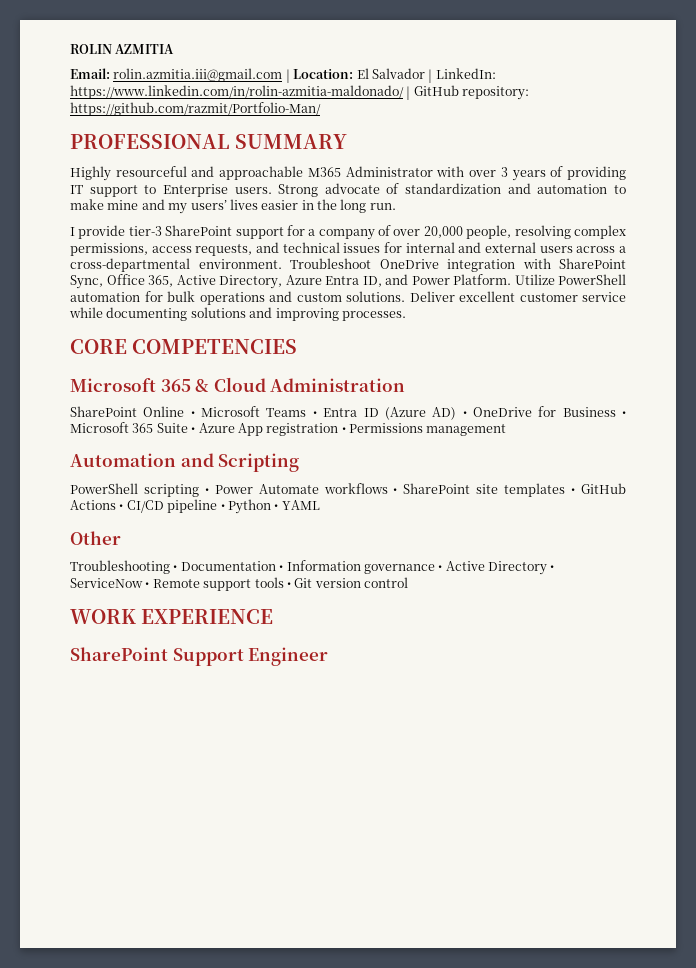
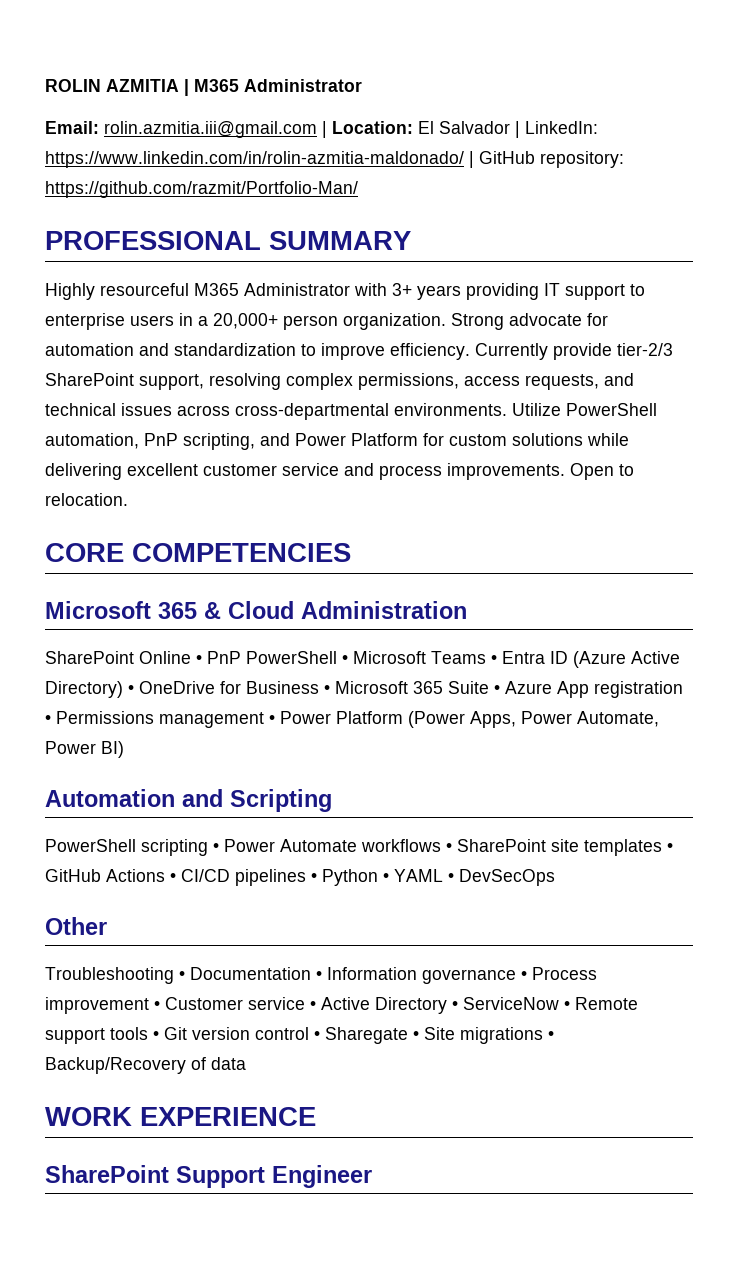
(175, 49) none -> [184,79,362,96] | M365 Administrator
[191,166,304,180] and approachable -> (189, 289) none
[469,166,627,181] [70,183,626,197] [70,199,396,214] [70,225,512,240] over 3 years of providing IT support to Enterprise users. Strong advocate of standardization and automation to make mine and my users’ lives easier in the long run. // I provide tier-3 SharePoint support for a company of over 20,000 people, -> [392,283,645,300] [45,313,608,330] [45,343,673,360] [45,373,204,390] 3+ years providing IT support to enterprise users in a 20,000+ person organization. Strong advocate for automation and standardization to improve efficiency. Currently provide tier-2/3 SharePoint support,
[384,242,627,253] [70,258,626,272] [70,274,626,289] [70,291,626,305] [69,307,406,321] for internal and external users across a cross-departmental environment. Troubleshoot OneDrive integration with SharePoint Sync, Office 365, Active Directory, Azure Entra ID, and Power Platform. Utilize PowerShell automation for bulk operations and custom solutions. Deliver excellent customer service while documenting solutions and improving processes. -> [177,403,657,420] [45,433,629,450] [45,463,634,480] [45,493,128,506] across cross-departmental environments. Utilize PowerShell automation, PnP scripting, and Power Platform for custom solutions while delivering excellent customer service and process improvements. Open to relocation.
(195, 414) none -> [207,651,348,664] PnP PowerShell •
[432,407,457,420] AD) -> [631,651,680,664] [45,681,123,698] Active Directory)
(507, 430) none -> [269,711,659,728] [45,741,124,758] • Power Platform (Power Apps, Power Automate, Power BI)
[167,499,218,513] pipeline -> [235,869,306,886] pipelines
(320, 505) none -> [448,869,555,886] • DevSecOps
(443, 568) none -> [532,967,597,980] [45,997,316,1014] Process improvement • Customer service •
(408, 582) none -> [314,1027,554,1044] [45,1057,246,1074] • Sharegate • Site migrations • Backup/Recovery of data

